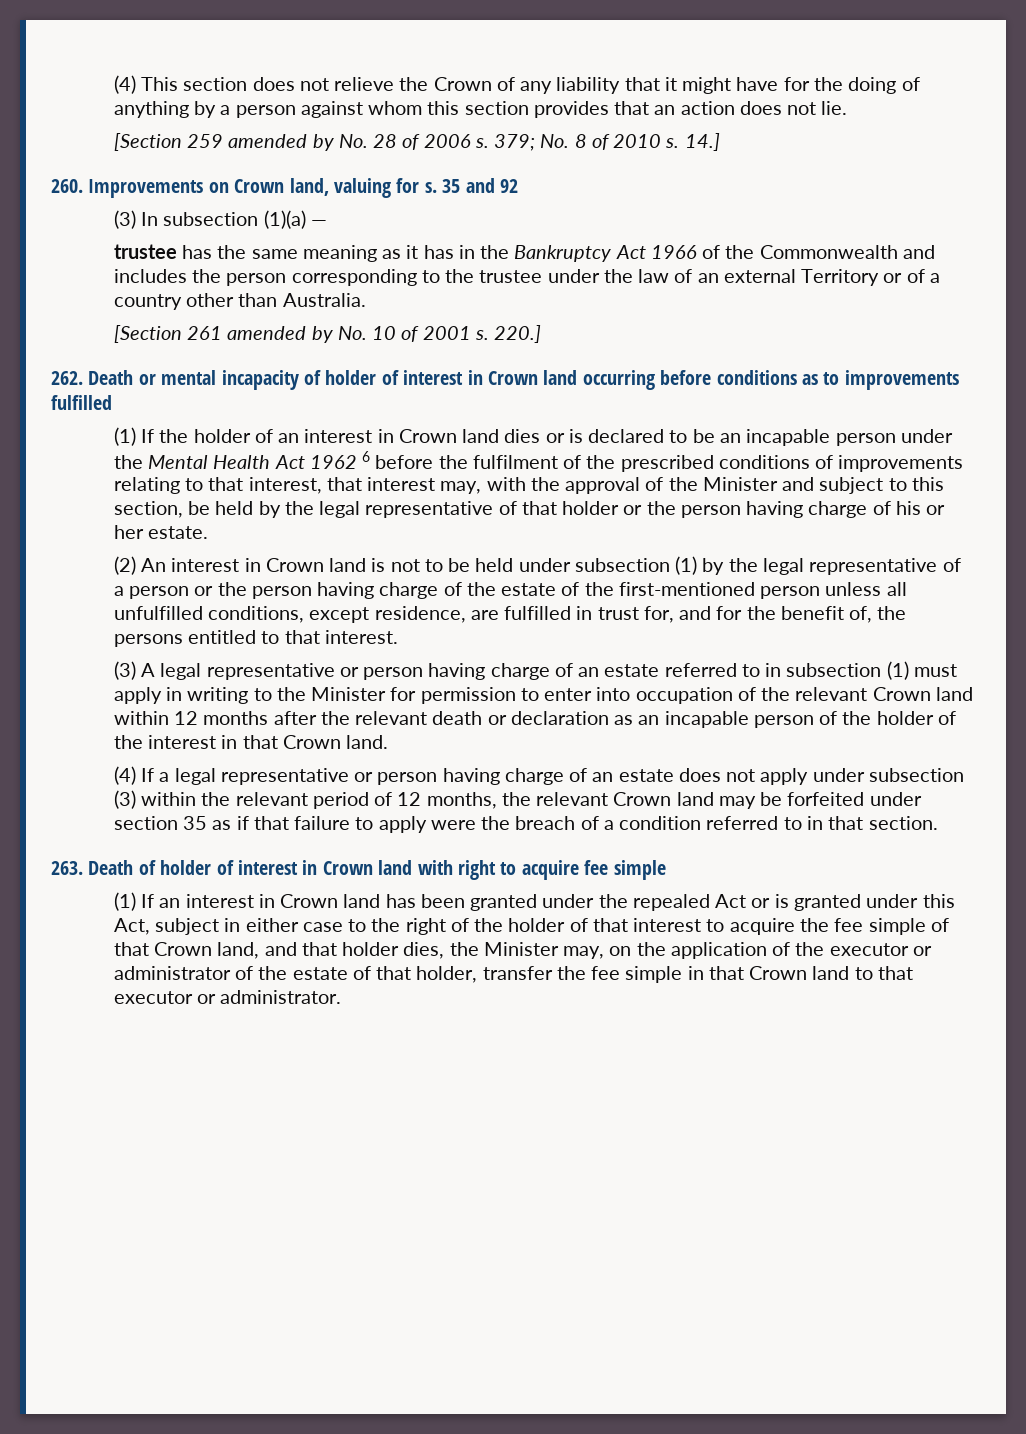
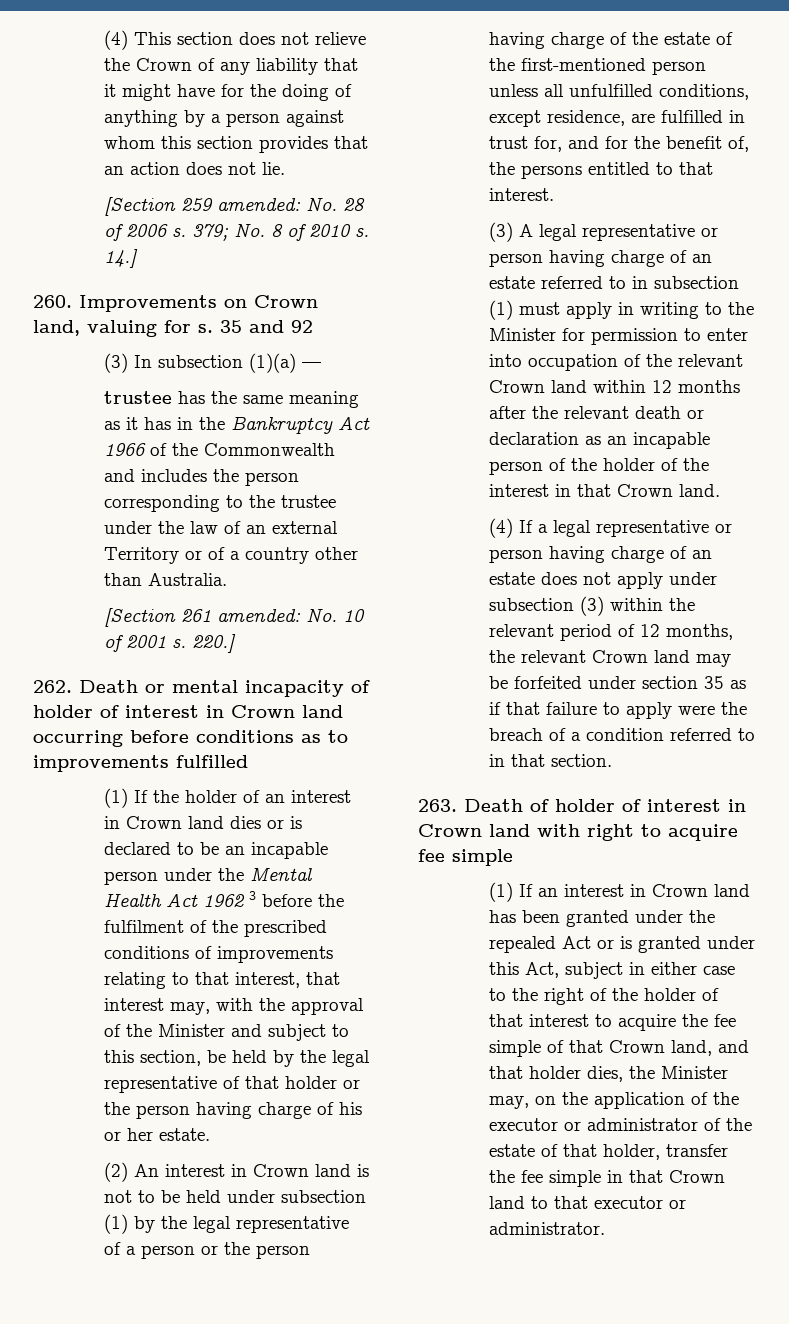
[228,134,334,151] amended by -> [217,198,302,211] amended:
[227,326,333,343] amended by -> [217,609,302,622] amended:
[362,451,371,462] 6 -> [249,891,257,900] 3

